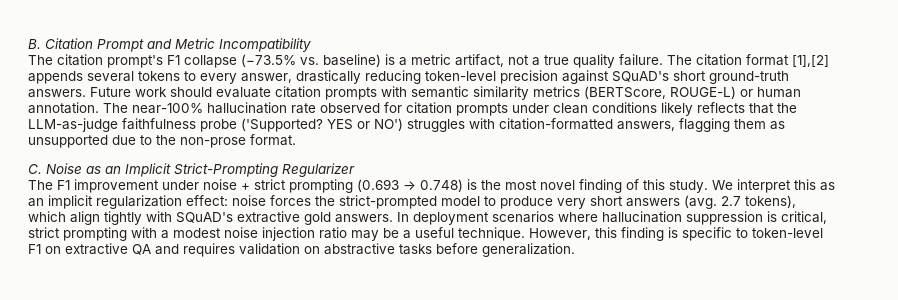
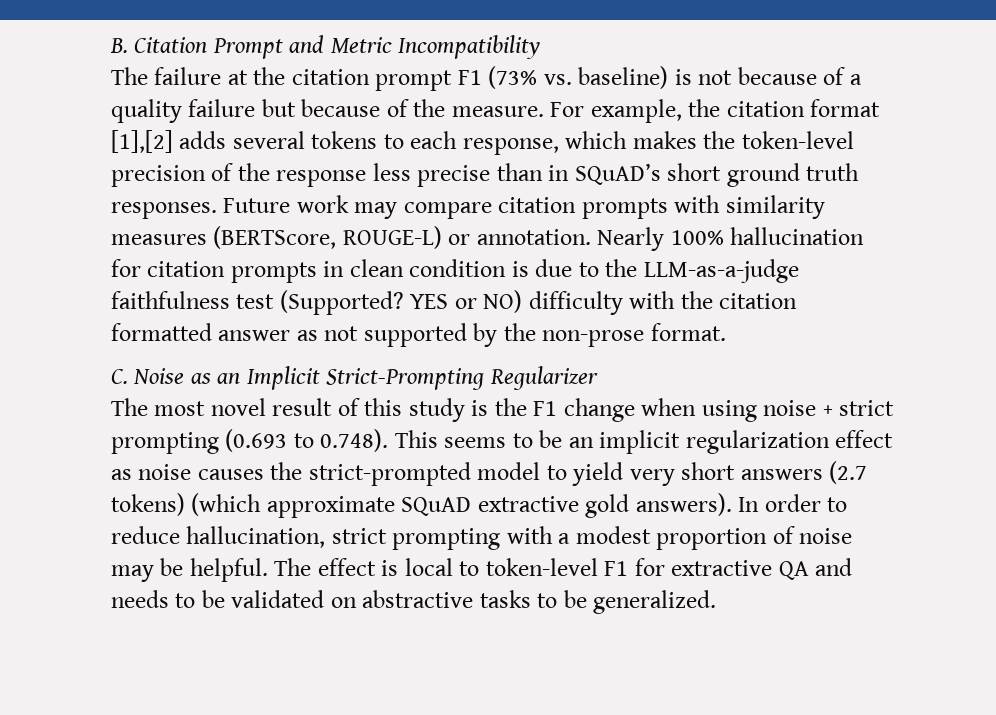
[57,54,692,68] citation prompt's F1 collapse (−73.5% vs. baseline) is a metric artifact, not a true quality failure. The -> [154,66,862,91] [111,99,721,123] failure at the citation prompt F1 (73% vs. baseline) is not because of a quality failure but because of the measure. For example, the
[28,71,83,84] appends -> [179,131,227,149] adds
[200,70,789,84] [28,86,801,100] [28,102,797,116] [28,118,785,132] [28,135,152,148] every answer, drastically reducing token-level precision against SQuAD's short ground-truth answers. Future work should evaluate citation prompts with semantic similarity metrics (BERTScore, ROUGE-L) or human annotation. The near-100% hallucination rate observed for citation prompts under clean conditions likely reflects that the LLM-as-judge faithfulness probe ('Supported? YES or NO') struggles with citation-formatted answers, flagging them as unsupported due to -> [410,131,854,155] [111,163,860,187] [111,195,825,219] [111,226,865,251] [111,259,799,283] [111,290,798,315] [111,323,498,347] each response, which makes the token-level precision of the response less precise than in SQuAD’s short ground truth responses. Future work may compare citation prompts with similarity measures (BERTScore, ROUGE-L) or annotation. Nearly 100% hallucination for citation prompts in clean condition is due to the LLM-as-a-judge faithfulness test (Supported? YES or NO) difficulty with the citation formatted answer as not supported by
[57,179,199,193] F1 improvement under -> [154,398,757,422] most novel result of this study is the F1 change when using
[403,179,835,193] [28,195,311,209] → 0.748) is the most novel finding of this study. We interpret this as an implicit regularization effect: noise forces -> [293,429,894,454] [111,464,264,480] to 0.748). This seems to be an implicit regularization effect as noise causes
[500,196,553,209] produce -> [572,462,624,486] yield
[684,195,796,209] [28,211,827,225] (avg. 2.7 tokens), which align tightly with SQuAD's extractive gold answers. In deployment scenarios where hallucination suppression is critical, -> [829,461,868,484] [111,493,848,518] [111,526,326,548] (2.7 tokens) (which approximate SQuAD extractive gold answers). In order to reduce hallucination,
[224,227,732,241] noise injection ratio may be a useful technique. However, this finding is specific -> [656,526,853,550] [111,558,453,582] proportion of noise may be helpful. The effect is local
[45,246,61,254] on -> [634,558,665,576] for
[183,243,575,257] requires validation on abstractive tasks before generalization. -> [111,590,717,614] needs to be validated on abstractive tasks to be generalized.

